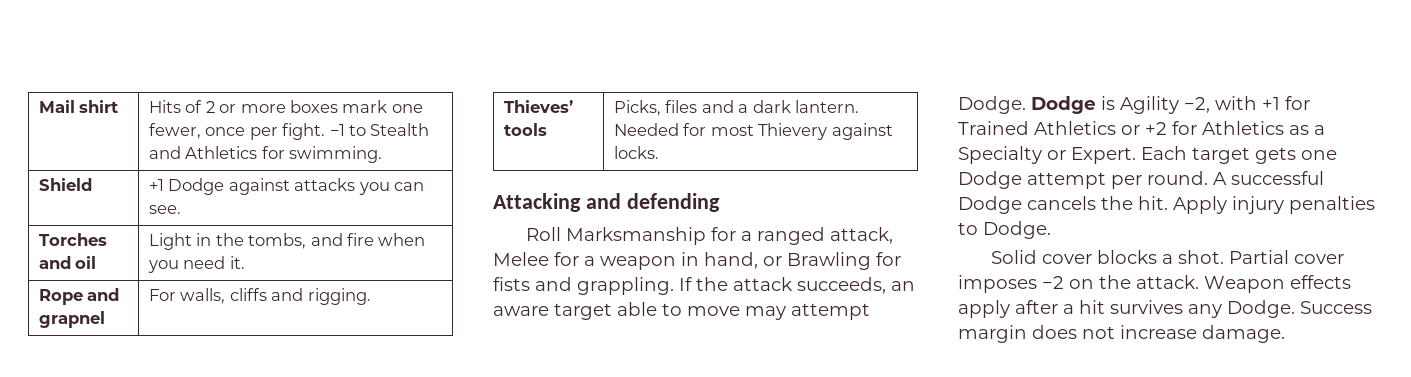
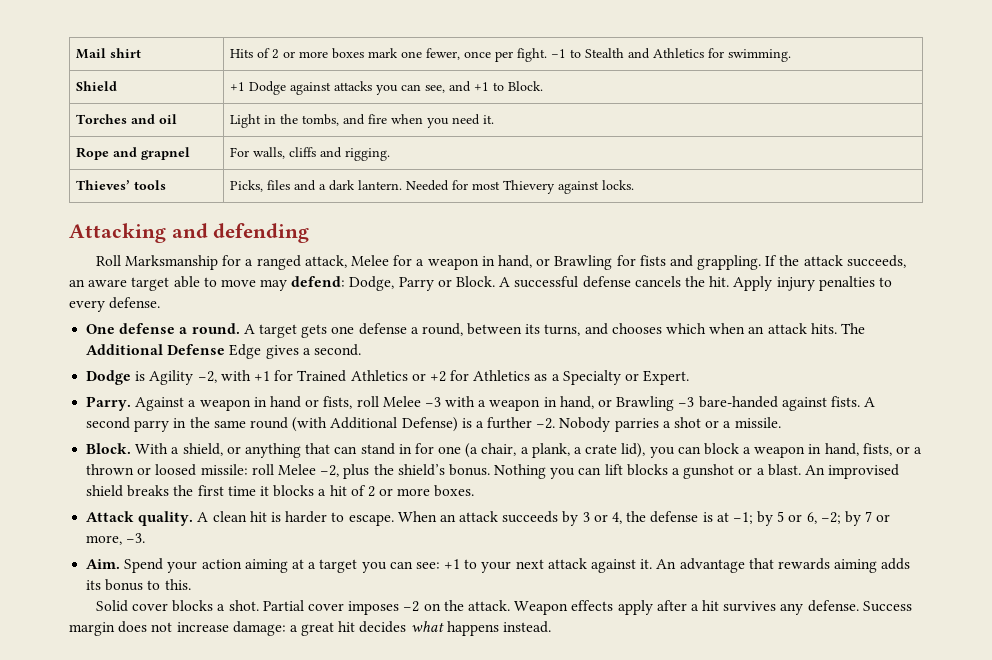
[148,205,181,214] see. -> [424,81,543,93] see, and +1 to Block.
[791,303,870,320] [958,96,1026,114] attempt Dodge. -> [291,276,892,291] [69,297,161,312] [86,323,865,338] [86,344,361,359] defend: Dodge, Parry or Block. A successful defense cancels the hit. Apply injury penalties to every defense. // One defense a round. A target gets one defense a round, between its turns, and chooses which when an attack hits. The Additional Defense Edge gives a second. //
[1141,146,1337,164] [958,171,1324,189] [958,196,1375,214] [958,221,1051,239] Each target gets one Dodge attempt per round. A successful Dodge cancels the hit. Apply injury penalties to Dodge. -> [86,396,876,411] [86,417,781,432] [86,443,923,458] [86,464,900,479] [86,485,475,497] [86,511,891,526] [86,533,146,545] [86,558,911,573] [86,579,191,591] // Parry. Against a weapon in hand or fists, roll Melee −3 with a weapon in hand, or Brawling −3 bare-handed against fists. A second parry in the same round (with Additional Defense) is a further −2. Nobody parries a shot or a missile. // Block. With a shield, or anything that can stand in for one (a chair, a plank, a crate lid), you can block a weapon in hand, fists, or a thrown or loosed missile: roll Melee −2, plus the shield’s bonus. Nothing you can lift blocks a gunshot or a blast. An improvised shield breaks the first time it blocks a hit of 2 or more boxes. // Attack quality. A clean hit is harder to escape. When an attack succeeds by 3 or 4, the defense is at −1; by 5 or 6, −2; by 7 or more, −3. // Aim. Spend your action aiming at a target you can see: +1 to your next attack against it. An advantage that rewards aiming adds its bonus to this.
[1227,300,1295,318] Dodge. -> [807,600,859,612] defense.
[1202,325,1285,343] damage. -> [232,621,552,636] damage: a great hit decides what happens instead.

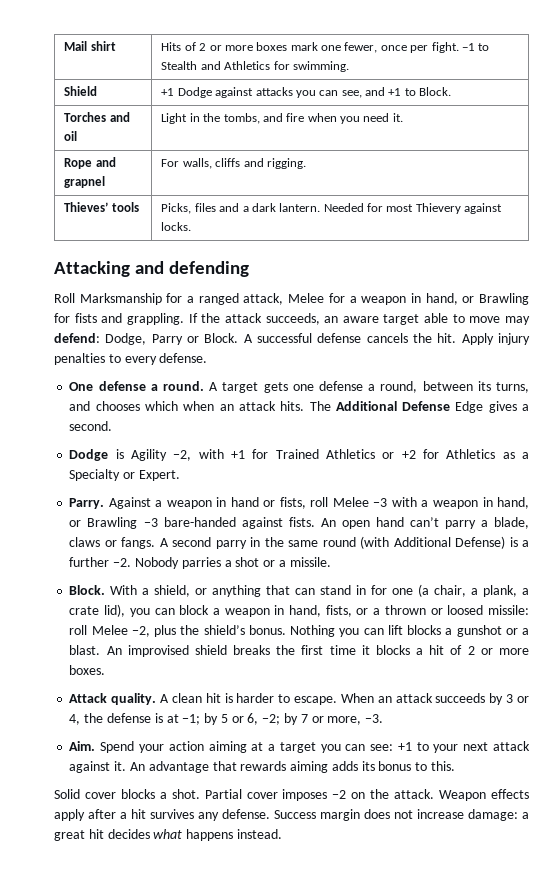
(860, 401) none -> [320,517,530,529] [69,537,156,549] An open hand can’t parry a blade, claws or fangs.

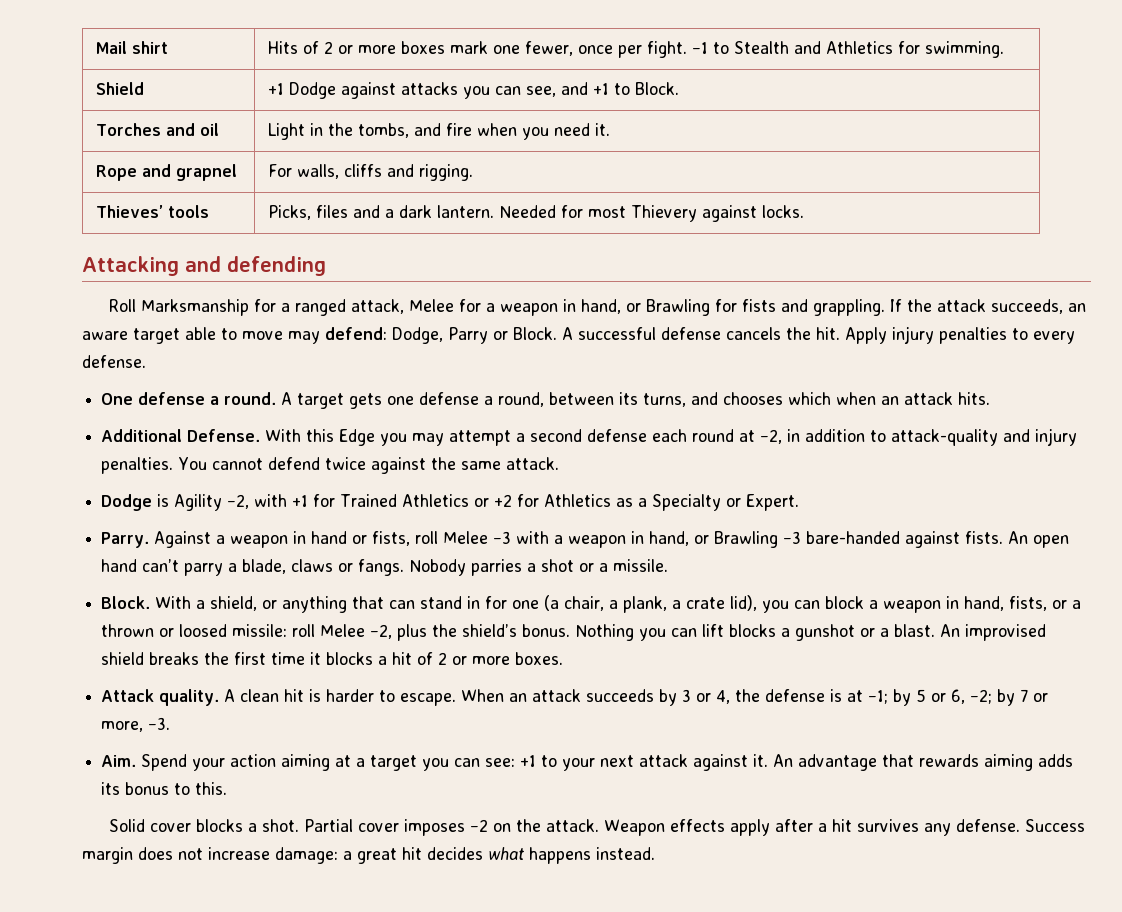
[309,401,530,413] [69,421,113,431] The Additional Defense Edge gives a second. -> [101,428,1078,446] [101,457,560,474] // Additional Defense. With this Edge you may attempt a second defense each round at −2, in addition to attack-quality and injury penalties. You cannot defend twice against the same attack.
[159,536,530,549] [69,557,132,567] A second parry in the same round (with Additional Defense) is a further −2. -> (405, 567) none

